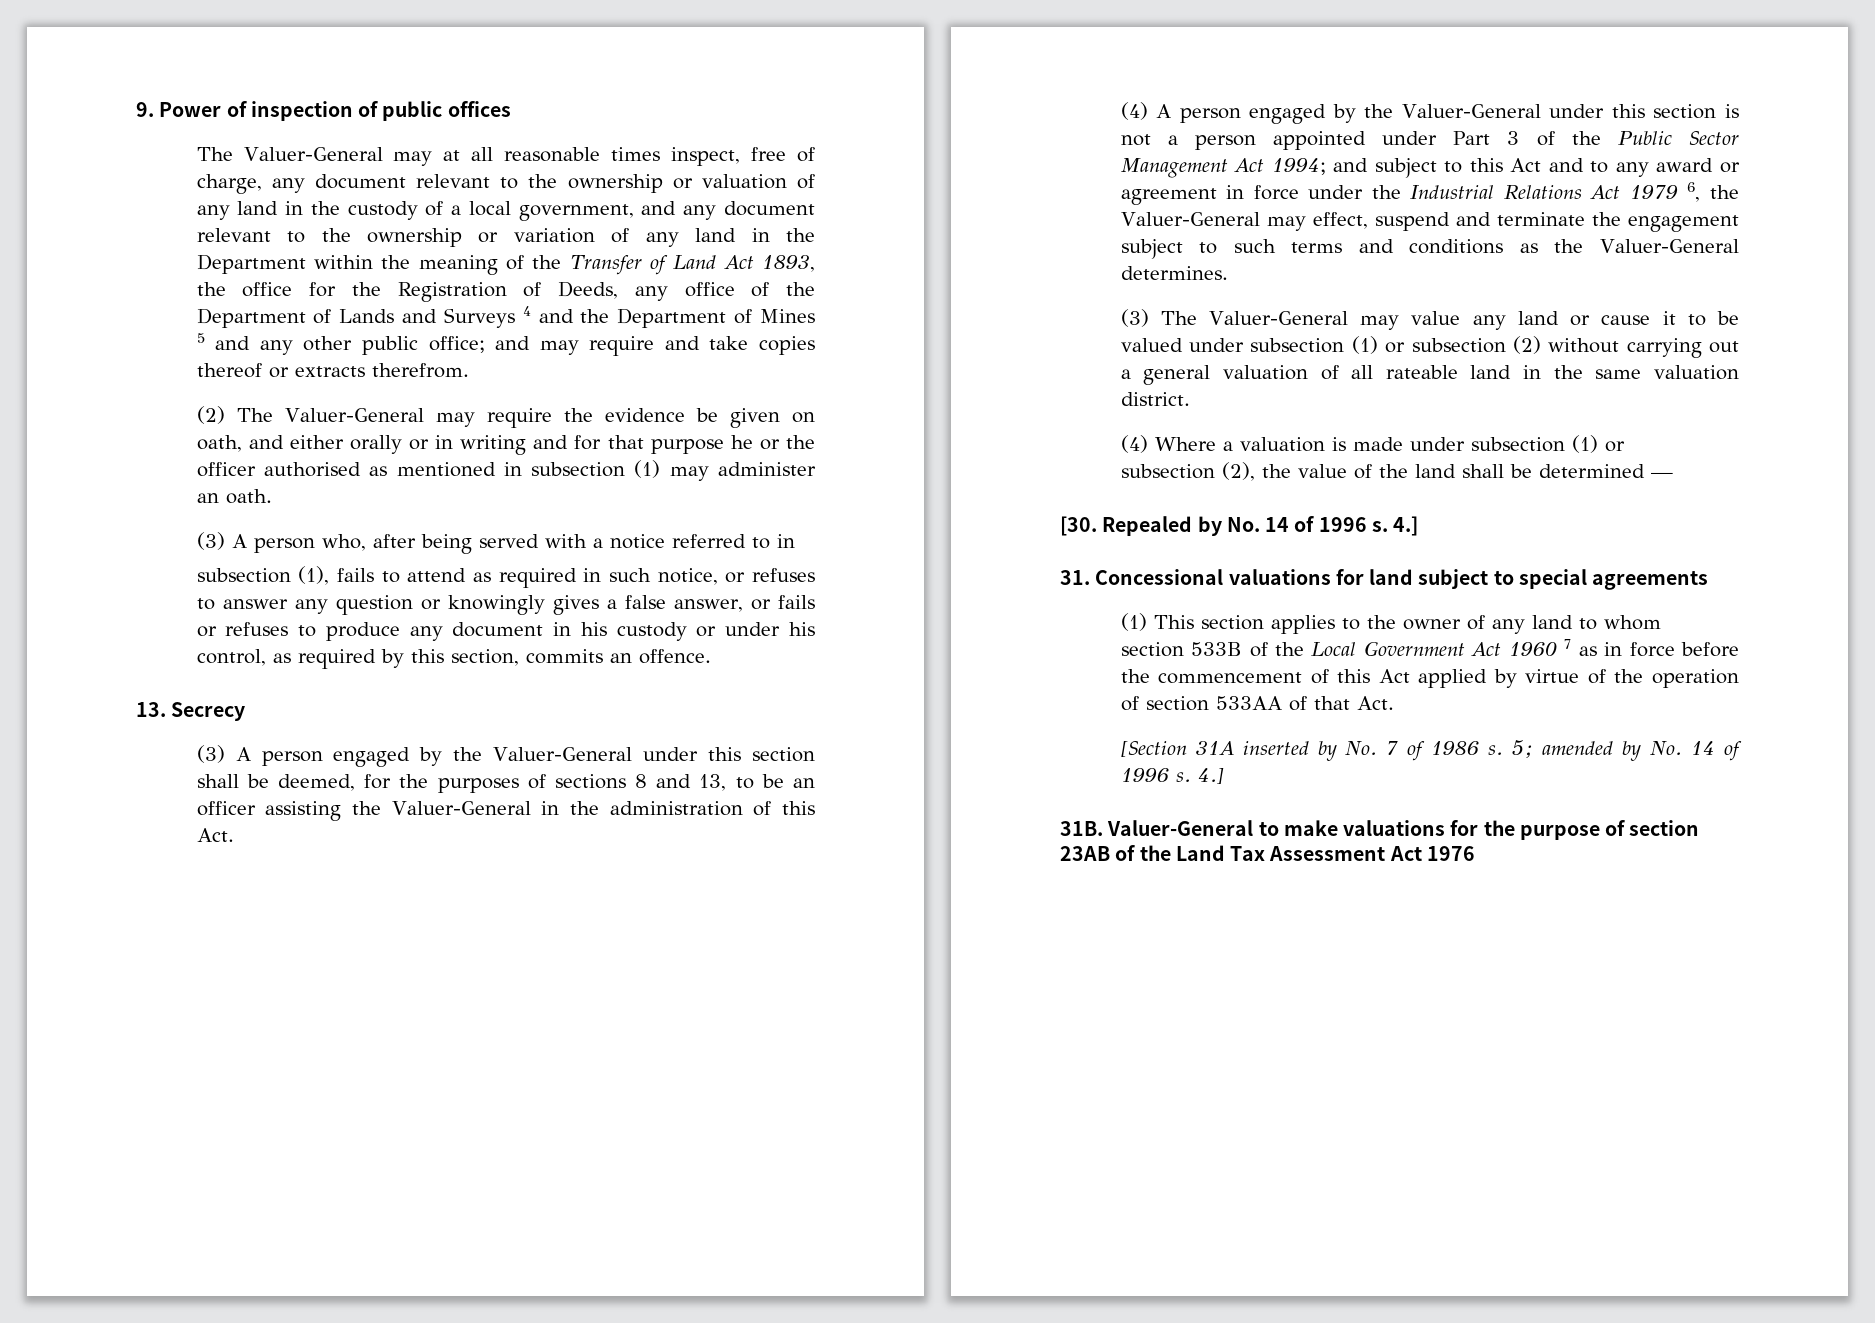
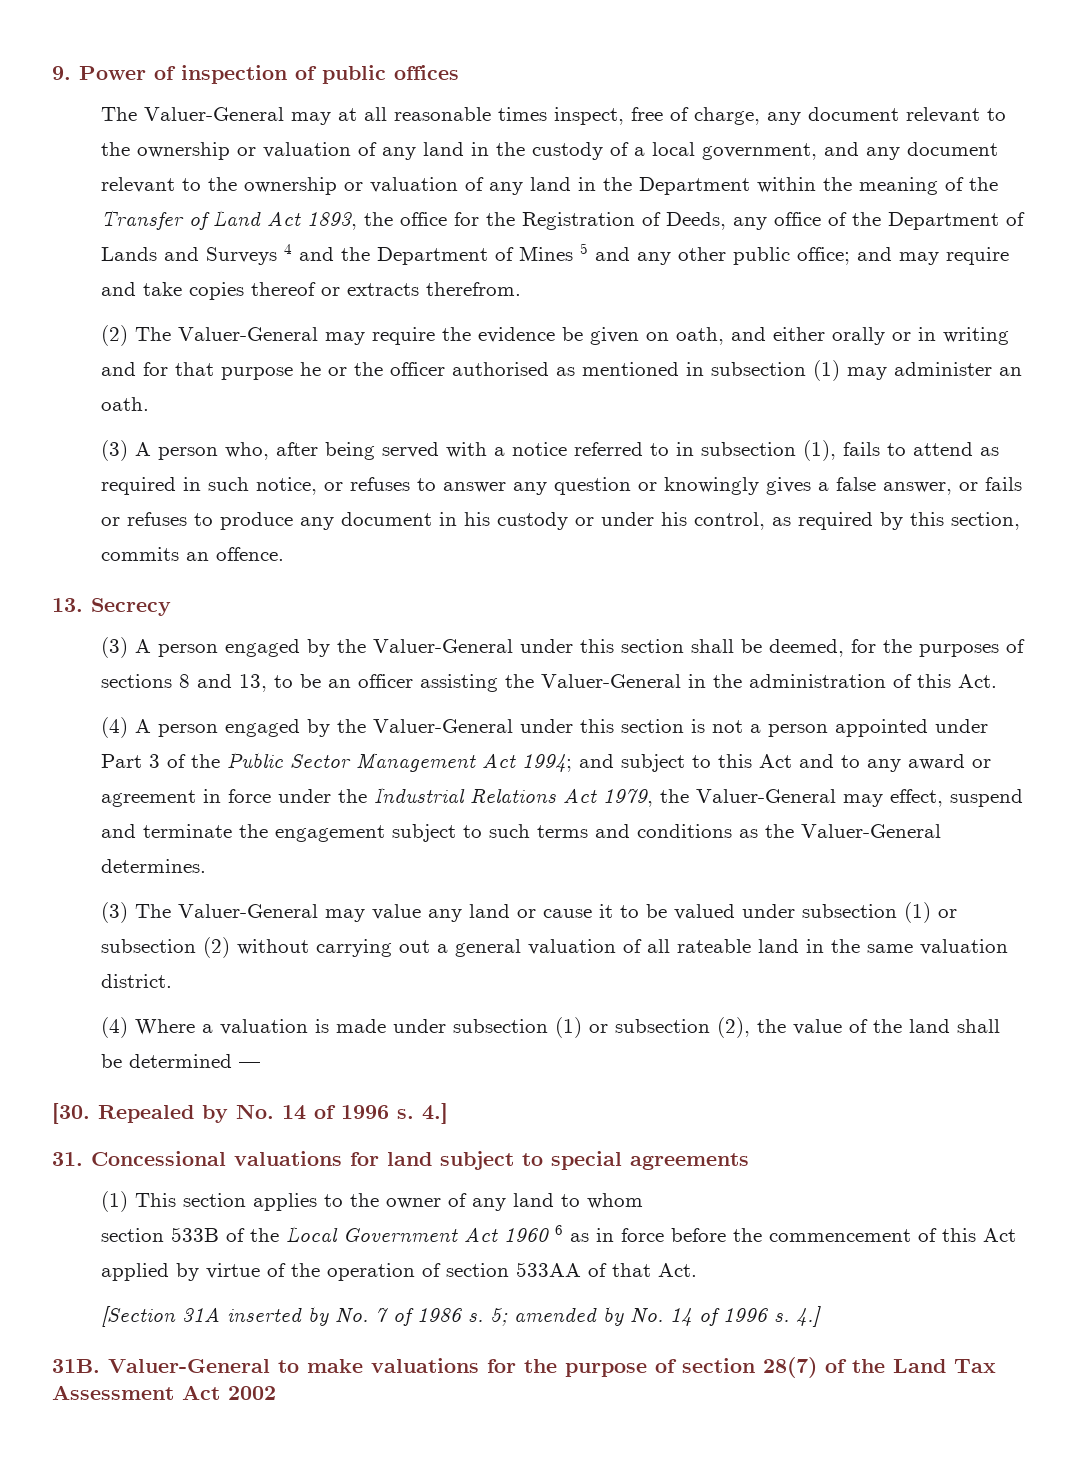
[513,228,595,243] variation -> [370,177,459,193] valuation
(795, 541) // -> (695, 449) none
[1629,182,1701,202] 1979 6, -> [603,789,654,807] 1979,
(1625, 446) // -> (609, 1028) none
[1564,639,1572,649] 7 -> [555,1225,564,1235] 6
[1060,846,1110,861] 23AB -> [763,1357,817,1378] 28(7)
[1426,846,1475,861] 1976 -> [228,1386,276,1400] 2002

